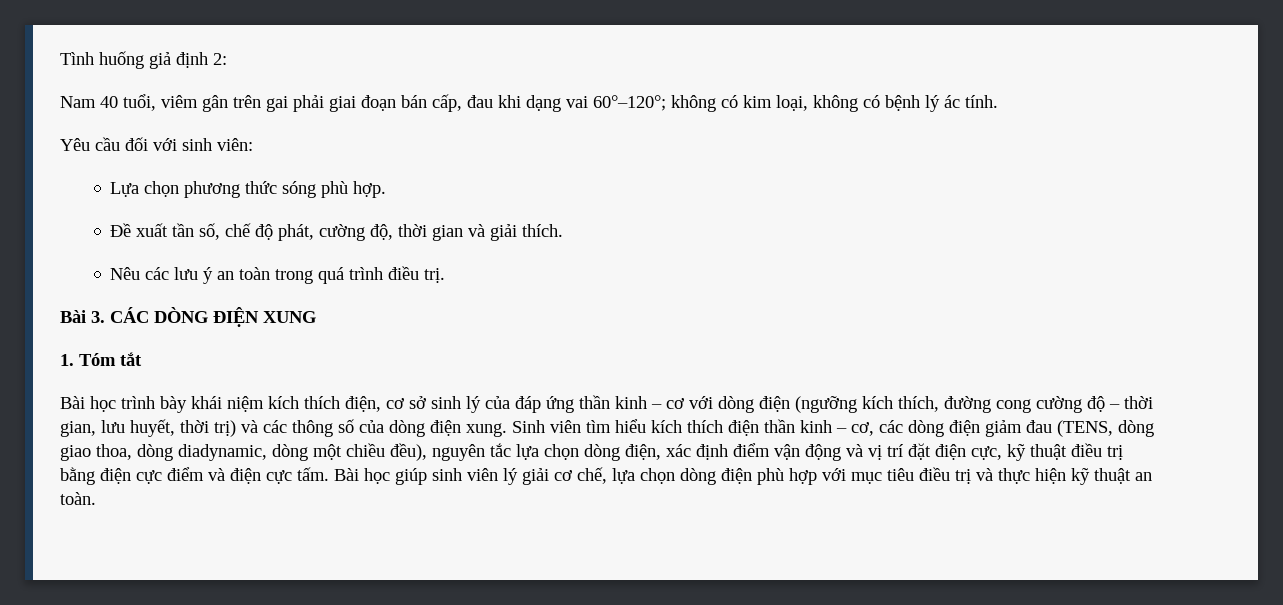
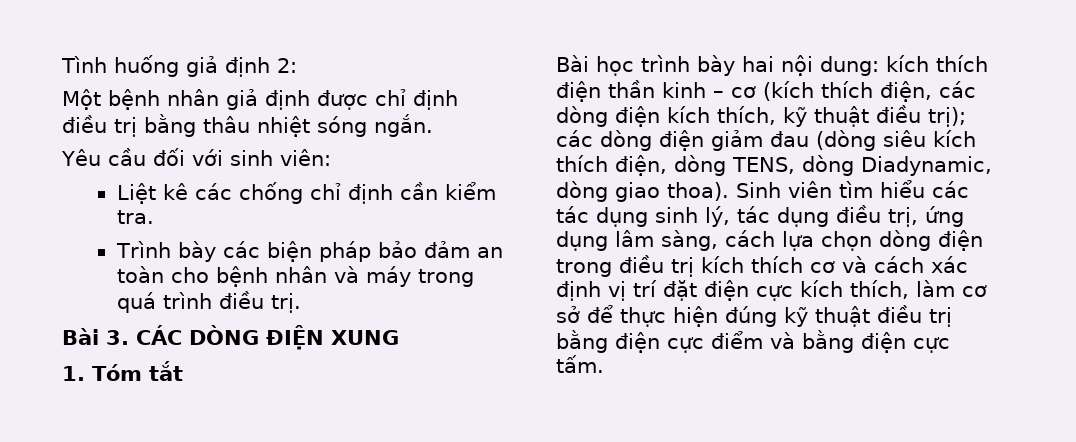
[60,94,998,112] Nam 40 tuổi, viêm gân trên gai phải giai đoạn bán cấp, đau khi dạng vai 60°–120°; không có kim loại, không có bệnh lý ác tính. -> [62,89,458,110] [62,114,433,137] Một bệnh nhân giả định được chỉ định điều trị bằng thâu nhiệt sóng ngắn.
[110,181,387,198] [110,223,564,241] [110,267,271,284] Lựa chọn phương thức sóng phù hợp. // Đề xuất tần số, chế độ phát, cường độ, thời gian và giải thích. // Nêu các lưu ý an toàn -> [116,182,496,204] [116,210,154,224] [115,241,503,262] [116,266,411,287] Liệt kê các chống chỉ định cần kiểm tra. // Trình bày các biện pháp bảo đảm an toàn cho bệnh nhân và máy
[191,395,1153,413] [60,419,646,437] khái niệm kích thích điện, cơ sở sinh lý của đáp ứng thần kinh – cơ với dòng điện (ngưỡng kích thích, đường cong cường độ – thời gian, lưu huyết, thời trị) và các thông số của dòng điện xung. Sinh viên tìm hiểu -> [742,55,879,76] hai nội dung:
[851,422,874,436] cơ, -> [731,81,976,102] [556,105,966,127] cơ (kích thích điện, các dòng điện kích thích, kỹ thuật điều trị);
[1057,420,1154,437] [60,443,1002,461] (TENS, dòng giao thoa, dòng diadynamic, dòng một chiều đều), nguyên tắc lựa chọn dòng điện, xác định điểm vận động và vị trí đặt điện cực, -> [816,130,976,151] [556,155,992,176] [556,180,969,202] [556,205,964,227] [556,230,983,251] [556,255,968,277] [556,280,987,301] [556,305,777,327] (dòng siêu kích thích điện, dòng TENS, dòng Diadynamic, dòng giao thoa). Sinh viên tìm hiểu các tác dụng sinh lý, tác dụng điều trị, ứng dụng lâm sàng, cách lựa chọn dòng điện trong điều trị kích thích cơ và cách xác định vị trí đặt điện cực kích thích, làm cơ sở để thực hiện đúng
(225, 474) none -> [802,330,854,353] bằng
[334,467,1152,485] [60,492,96,505] Bài học giúp sinh viên lý giải cơ chế, lựa chọn dòng điện phù hợp với mục tiêu điều trị và thực hiện kỹ thuật an toàn. -> (604, 364) none

